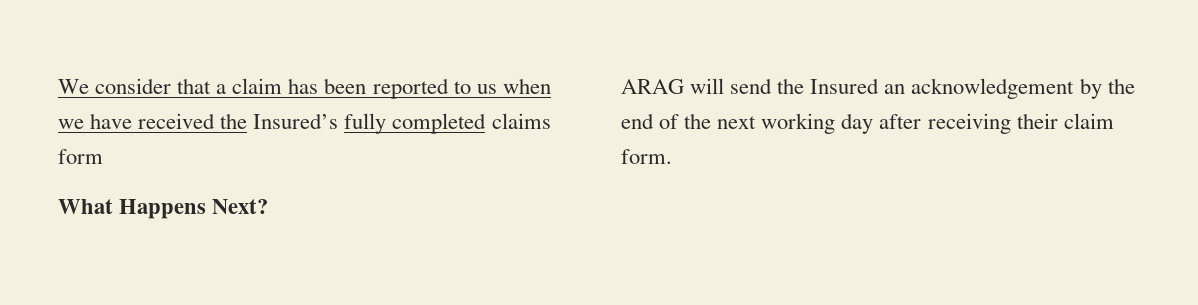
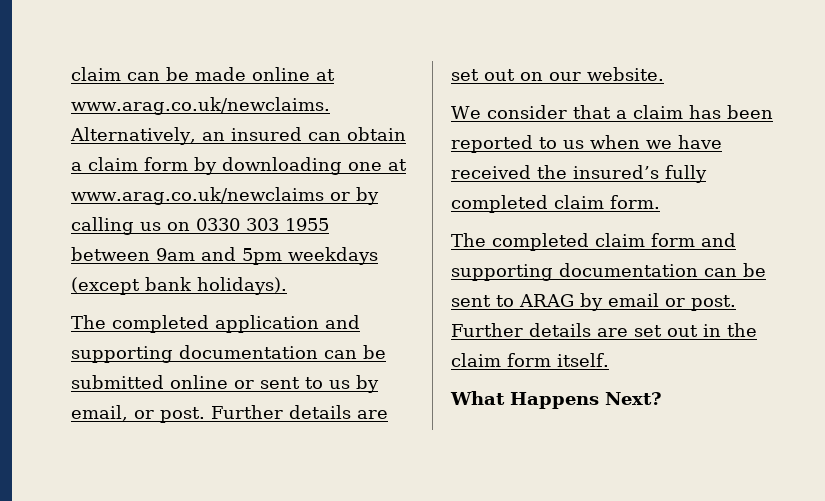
(58, 86) none -> [71,67,335,81] [71,97,330,115] [70,127,406,145] [71,157,407,175] [71,187,379,205] [71,217,329,235] [71,247,378,265] [71,277,287,295] [71,315,360,333] [71,345,386,363] [71,375,379,393] [71,405,388,423] [451,67,664,81] claim can be made online at www.arag.co.uk/newclaims. Alternatively, an insured can obtain a claim form by downloading one at www.arag.co.uk/newclaims or by calling us on 0330 303 1955 between 9am and 5pm weekdays (except bank holidays). // The completed application and supporting documentation can be submitted online or sent to us by email, or post. Further details are set out on our website. //
[253,113,339,129] Insured’s -> [573,165,659,179] insured’s
[491,113,551,129] [58,149,103,164] [58,199,269,219] [621,78,1135,99] [621,113,1114,134] [621,149,672,164] claims form // What Happens Next? // ARAG will send the Insured an acknowledgement by the end of the next working day after receiving their claim form. -> [554,195,660,209] [451,233,736,251] [451,263,766,281] [451,293,736,311] [451,323,757,337] [451,353,609,367] [450,391,662,409] claim form. // The completed claim form and supporting documentation can be sent to ARAG by email or post. Further details are set out in the claim form itself. // What Happens Next?

